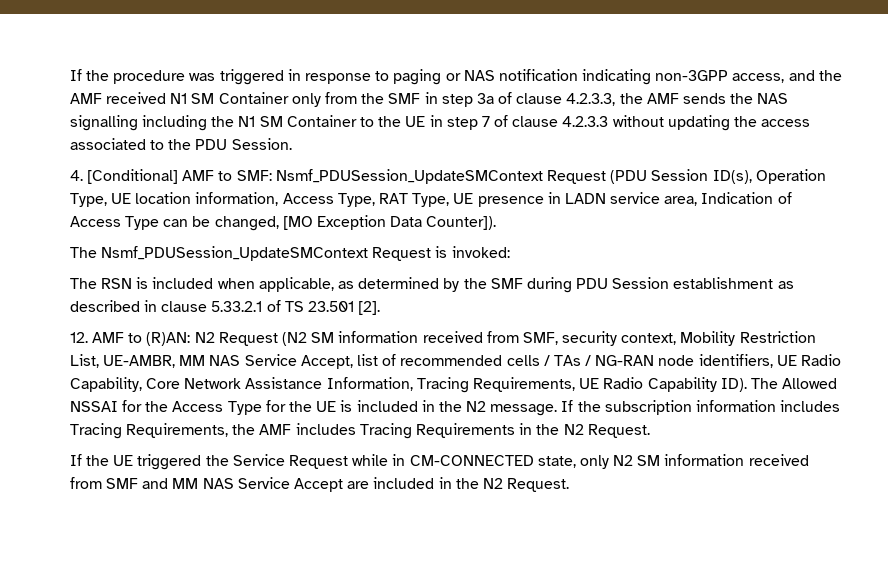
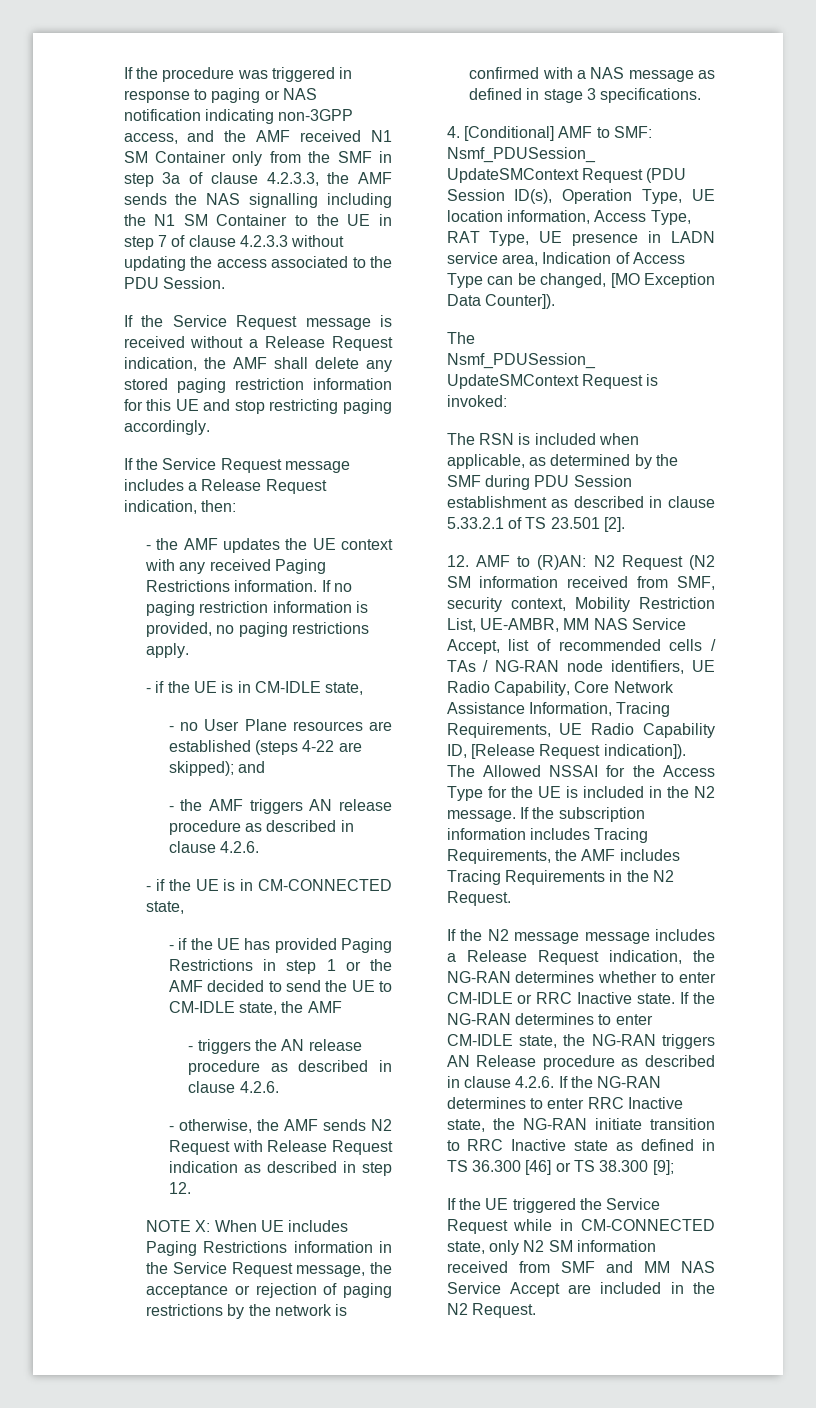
(292, 144) none -> [123,315,392,330] [123,336,393,351] [123,357,392,372] [123,378,393,393] [123,399,392,414] [123,420,210,435] [123,458,350,473] [123,479,327,494] [123,500,236,514] [146,538,393,553] [145,559,327,574] [146,580,353,592] [146,601,369,616] [146,622,370,637] [146,643,190,658] [146,681,364,695] [168,719,392,731] [168,740,362,755] [168,761,266,776] [168,799,392,814] [168,820,354,835] [168,841,260,853] [146,879,392,891] [146,901,185,914] [168,938,392,953] [168,959,392,974] [168,980,392,992] [168,1001,342,1015] [188,1039,362,1054] [188,1060,392,1075] [188,1081,279,1093] [168,1119,392,1133] [168,1140,394,1155] [168,1161,392,1176] [168,1182,191,1194] [146,1220,349,1232] [146,1241,393,1256] [146,1262,392,1277] [146,1283,392,1298] [146,1304,348,1319] [469,67,715,82] [469,88,702,103] // If the Service Request message is received without a Release Request indication, the AMF shall delete any stored paging restriction information for this UE and stop restricting paging accordingly. // If the Service Request message includes a Release Request indication, then: // - the AMF updates the UE context with any received Paging Restrictions information. If no paging restriction information is provided, no paging restrictions apply. // - if the UE is in CM-IDLE state, // - no User Plane resources are established (steps 4-22 are skipped); and // - the AMF triggers AN release procedure as described in clause 4.2.6. // - if the UE is in CM-CONNECTED state, // - if the UE has provided Paging Restrictions in step 1 or the AMF decided to send the UE to CM-IDLE state, the AMF // - triggers the AN release procedure as described in clause 4.2.6. // - otherwise, the AMF sends N2 Request with Release Request indication as described in step 12. // NOTE X: When UE includes Paging Restrictions information in the Service Request message, the acceptance or rejection of paging restrictions by the network is confirmed with a NAS message as defined in stage 3 specifications.
[720,378,747,392] ID). -> [446,744,686,759] ID, [Release Request indication]).
(650, 431) none -> [446,929,715,944] [446,950,715,965] [446,971,716,983] [446,992,715,1004] [446,1013,653,1025] [446,1034,715,1049] [446,1055,715,1070] [446,1076,662,1088] [446,1097,683,1109] [446,1118,715,1132] [446,1139,715,1151] [446,1160,674,1175] // If the N2 message message includes a Release Request indication, the NG-RAN determines whether to enter CM-IDLE or RRC Inactive state. If the NG-RAN determines to enter CM-IDLE state, the NG-RAN triggers AN Release procedure as described in clause 4.2.6. If the NG-RAN determines to enter RRC Inactive state, the NG-RAN initiate transition to RRC Inactive state as defined in TS 36.300 [46] or TS 38.300 [9];

